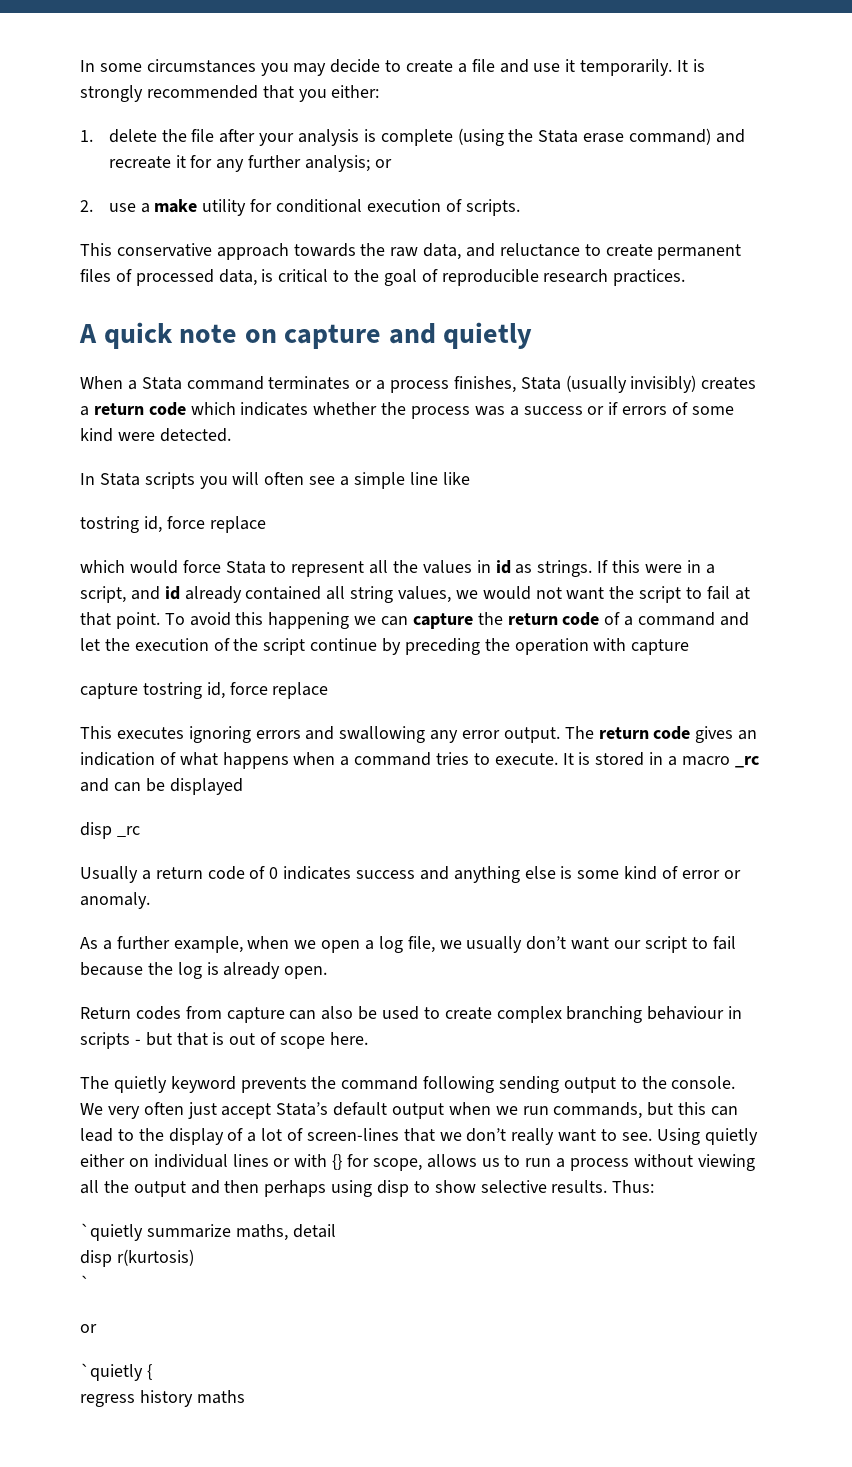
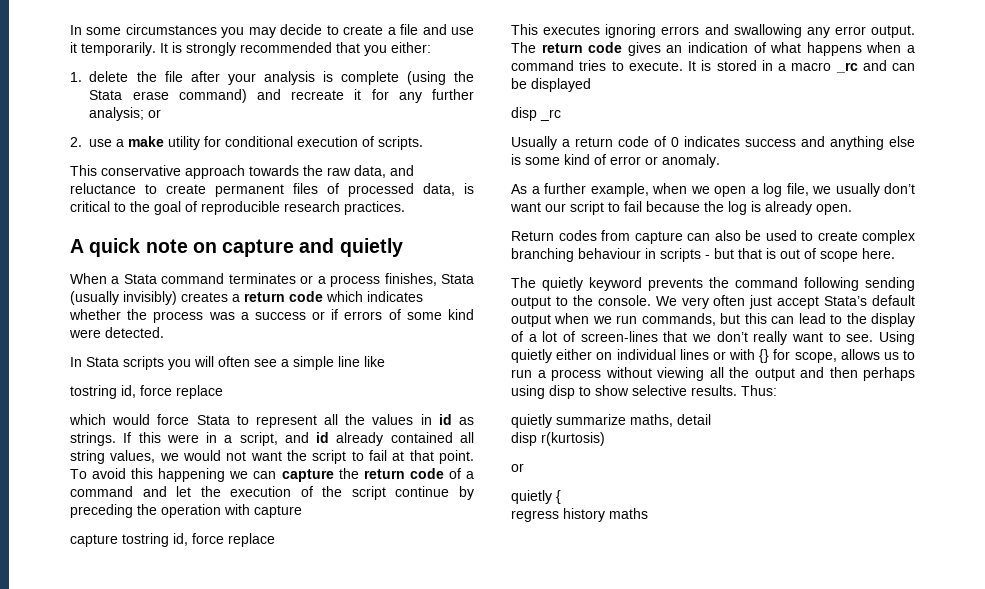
[80,1223,143,1241] `quietly -> [511,414,552,428] quietly
[80,1275,90,1289] [80,1324,97,1333] [80,1363,143,1381] // ` // or // `quietly -> [511,463,524,472] [511,490,552,504] // or // quietly

